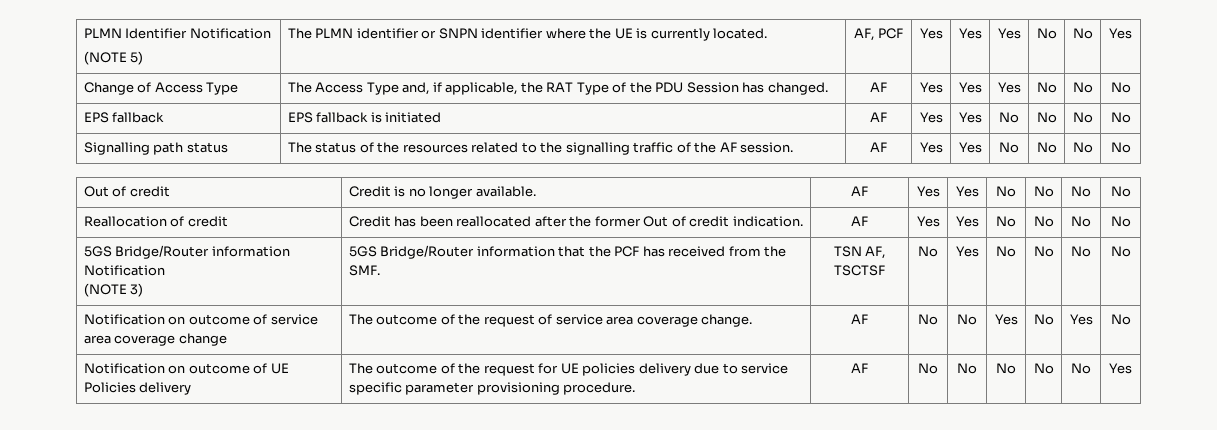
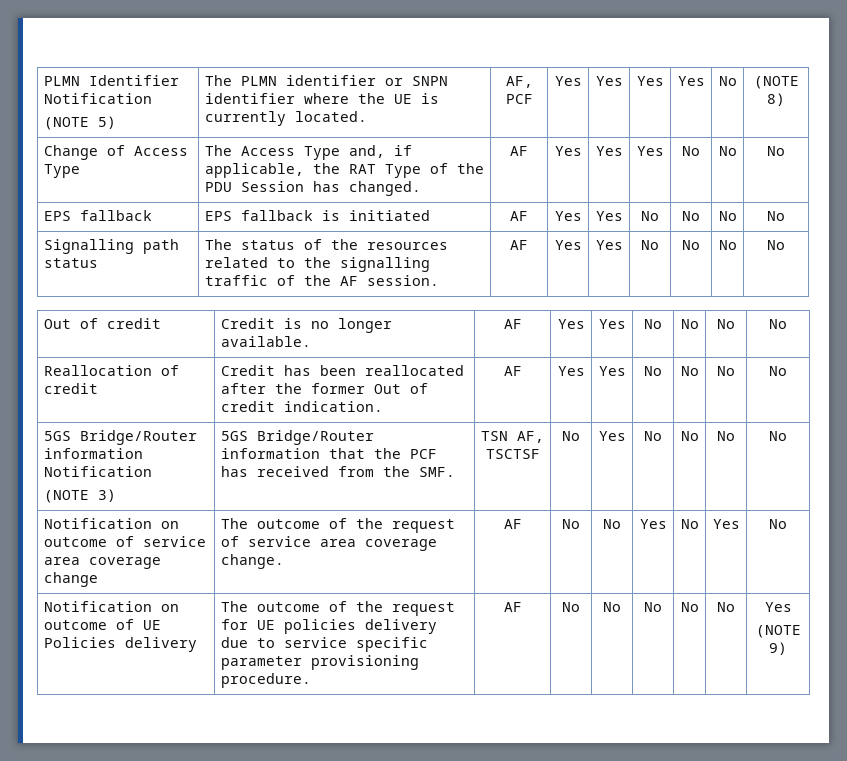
[1036,28,1057,39] [1072,28,1093,39] [1109,28,1132,39] No | No | Yes -> [677,76,705,86] [718,76,737,86] [753,76,799,89] [767,93,785,106] Yes | No | (NOTE 8)
(1132, 368) none -> [755,625,801,638] [769,642,787,655] // (NOTE 9)

